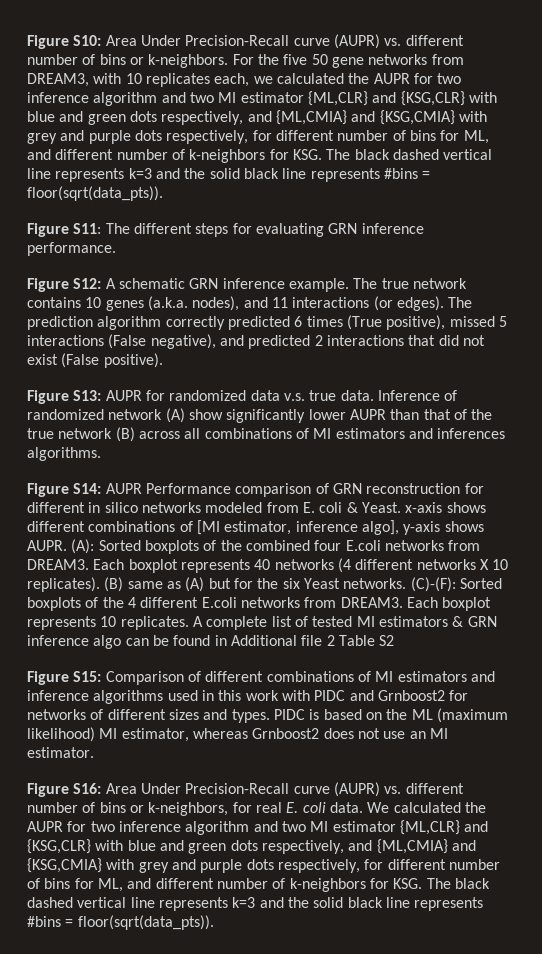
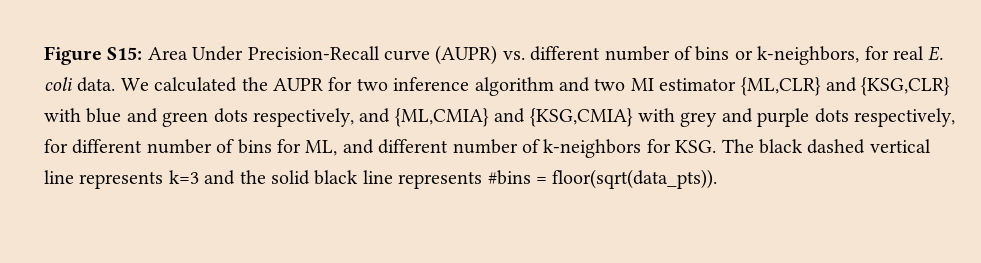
[27,34,464,49] [27,54,464,68] [27,73,462,87] [27,91,497,106] [27,110,487,125] [27,130,489,144] [27,149,493,163] [27,168,431,182] [27,186,163,201] [27,223,424,237] [27,242,116,256] [27,278,467,292] [27,296,473,311] [27,315,507,330] [27,334,485,349] [27,353,163,368] [27,390,458,404] [27,408,493,423] [27,427,506,442] [27,447,101,461] [27,483,484,497] [27,502,486,513] [27,520,484,535] [27,539,481,554] [27,558,509,573] [27,577,502,592] [27,597,492,611] [27,616,497,630] [27,635,395,649] [27,671,495,685] [27,690,469,704] [27,708,508,723] [27,727,448,742] [27,747,94,758] [27,783,102,797] Figure S10: Area Under Precision-Recall curve (AUPR) vs. different number of bins or k-neighbors. For the five 50 gene networks from DREAM3, with 10 replicates each, we calculated the AUPR for two inference algorithm and two MI estimator {ML,CLR} and {KSG,CLR} with blue and green dots respectively, and {ML,CMIA} and {KSG,CMIA} with grey and purple dots respectively, for different number of bins for ML, and different number of k-neighbors for KSG. The black dashed vertical line represents k=3 and the solid black line represents #bins = floor(sqrt(data_pts)). // Figure S11: The different steps for evaluating GRN inference performance. // Figure S12: A schematic GRN inference example. The true network contains 10 genes (a.k.a. nodes), and 11 interactions (or edges). The prediction algorithm correctly predicted 6 times (True positive), missed 5 interactions (False negative), and predicted 2 interactions that did not exist (False positive). // Figure S13: AUPR for randomized data v.s. true data. Inference of randomized network (A) show significantly lower AUPR than that of the true network (B) across all combinations of MI estimators and inferences algorithms. // Figure S14: AUPR Performance comparison of GRN reconstruction for different in silico networks modeled from E. coli & Yeast. x-axis shows different combinations of [MI estimator, inference algo], y-axis shows AUPR. (A): Sorted boxplots of the combined four E.coli networks from DREAM3. Each boxplot represents 40 networks (4 different networks X 10 replicates). (B) same as (A) but for the six Yeast networks. (C)-(F): Sorted boxplots of the 4 different E.coli networks from DREAM3. Each boxplot represents 10 replicates. A complete list of tested MI estimators & GRN inference algo can be found in Additional file 2 Table S2 // Figure S15: Comparison of different combinations of MI estimators and inference algorithms used in this work with PIDC and Grnboost2 for networks of different sizes and types. PIDC is based on the ML (maximum likelihood) MI estimator, whereas Grnboost2 does not use an MI estimator. // Figure S16: -> [44,46,143,65] Figure S15:

